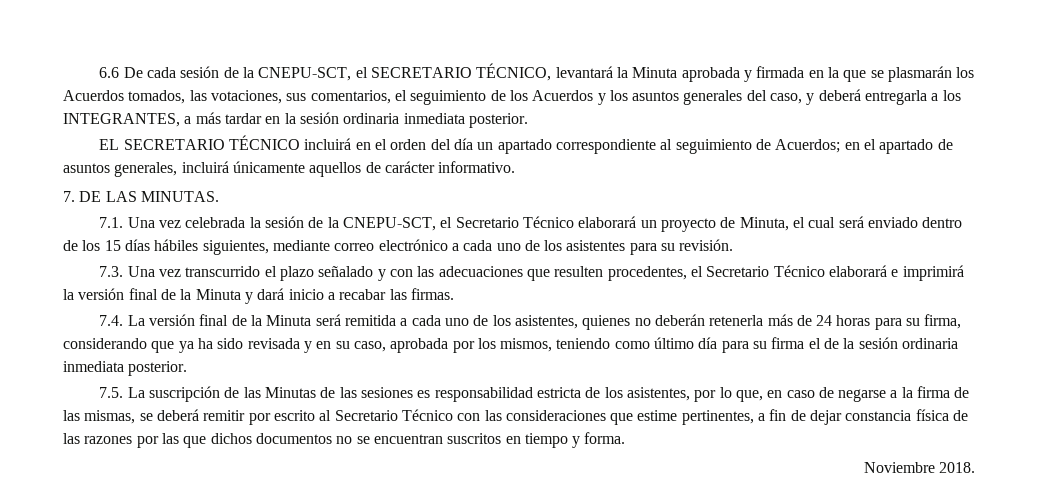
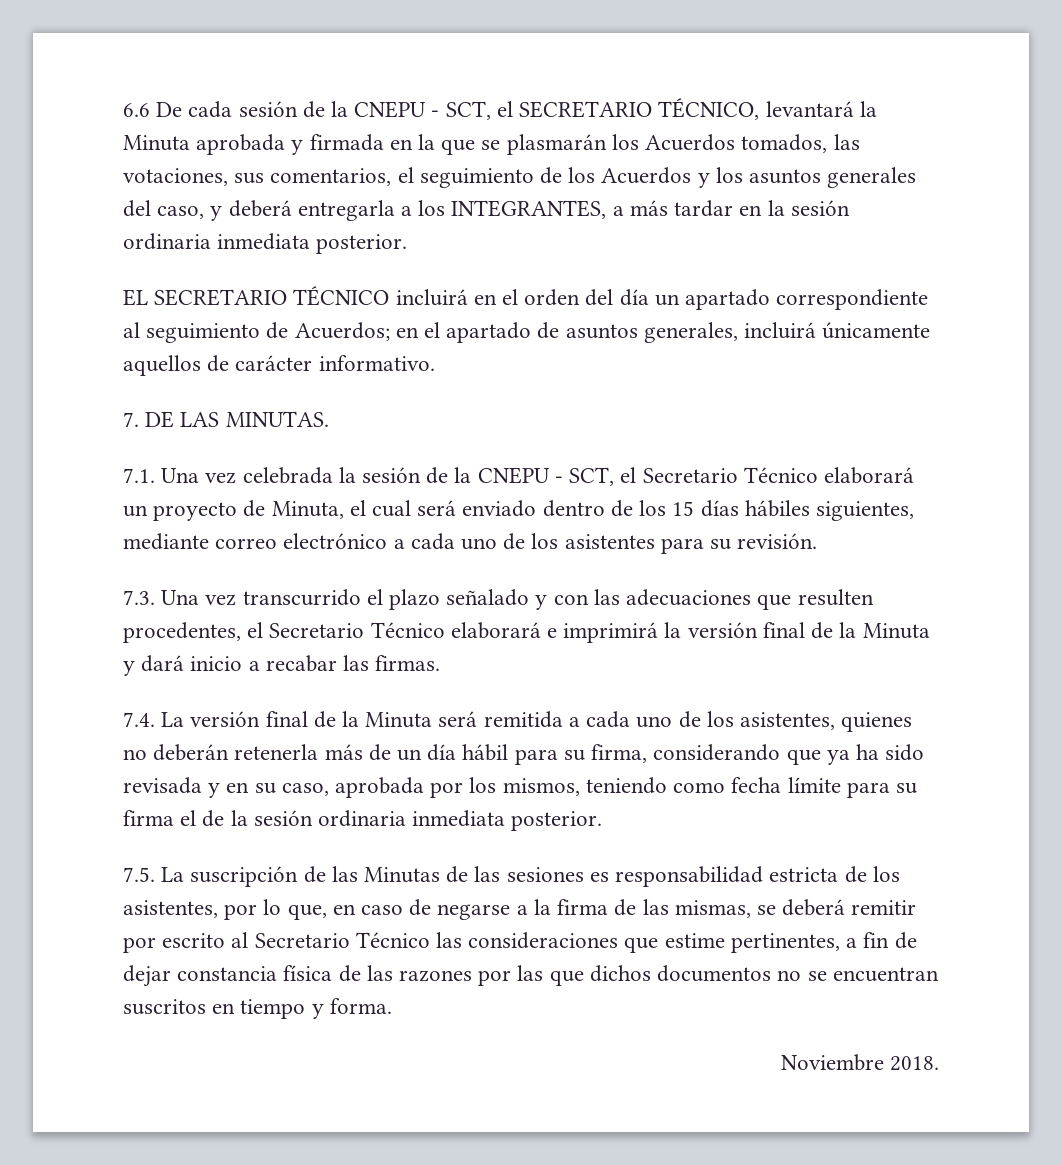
[258,67,352,81] CNEPU-SCT, -> [354,101,491,120] CNEPU - SCT,
[342,217,436,231] CNEPU-SCT, -> [477,467,615,486] CNEPU - SCT,
[816,315,871,326] 24 horas -> [397,744,509,761] un día hábil
[654,337,718,349] último día -> [731,777,841,793] fecha límite
[457,413,481,421] con -> (430, 940) none

